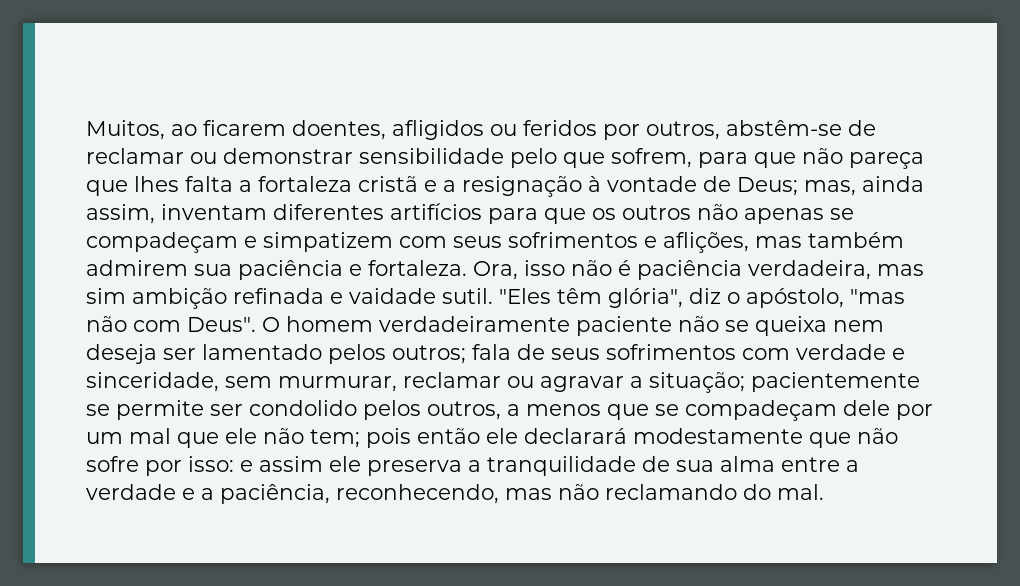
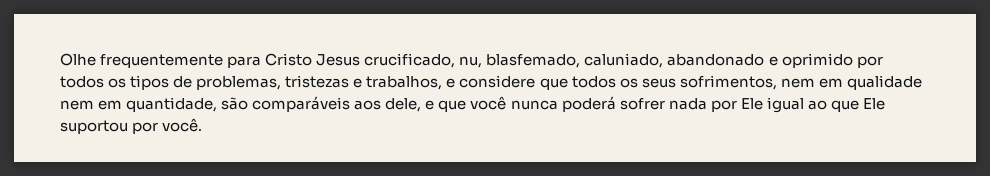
[86,120,876,140] [86,148,924,169] [86,176,924,197] [86,203,854,224] [86,232,904,253] [86,260,924,280] [86,288,905,309] [86,316,884,336] [86,344,905,364] [86,372,920,393] [86,400,933,421] [86,428,898,448] [86,456,859,476] [86,484,824,504] Muitos, ao ficarem doentes, afligidos ou feridos por outros, abstêm-se de reclamar ou demonstrar sensibilidade pelo que sofrem, para que não pareça que lhes falta a fortaleza cristã e a resignação à vontade de Deus; mas, ainda assim, inventam diferentes artifícios para que os outros não apenas se compadeçam e simpatizem com seus sofrimentos e aflições, mas também admirem sua paciência e fortaleza. Ora, isso não é paciência verdadeira, mas sim ambição refinada e vaidade sutil. "Eles têm glória", diz o apóstolo, "mas não com Deus". O homem verdadeiramente paciente não se queixa nem deseja ser lamentado pelos outros; fala de seus sofrimentos com verdade e sinceridade, sem murmurar, reclamar ou agravar a situação; pacientemente se permite ser condolido pelos outros, a menos que se compadeçam dele por um mal que ele não tem; pois então ele declarará modestamente que não sofre por isso: e assim ele preserva a tranquilidade de sua alma entre a verdade e a paciência, reconhecendo, mas não reclamando do mal. -> [60,53,883,68] [60,75,922,90] [60,96,885,113] [60,118,203,134] Olhe frequentemente para Cristo Jesus crucificado, nu, blasfemado, caluniado, abandonado e oprimido por todos os tipos de problemas, tristezas e trabalhos, e considere que todos os seus sofrimentos, nem em qualidade nem em quantidade, são comparáveis aos dele, e que você nunca poderá sofrer nada por Ele igual ao que Ele suportou por você.

